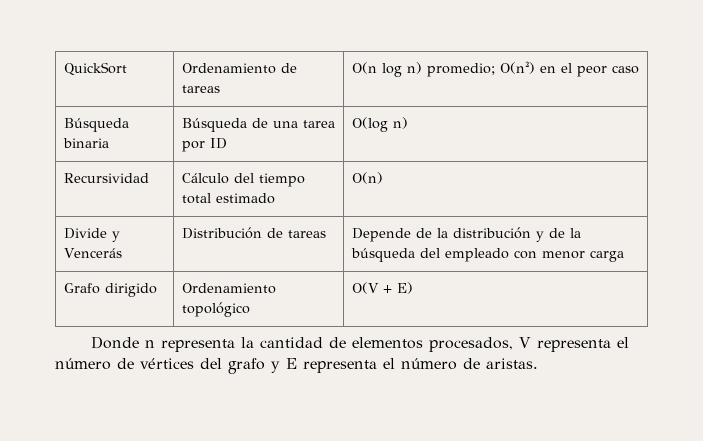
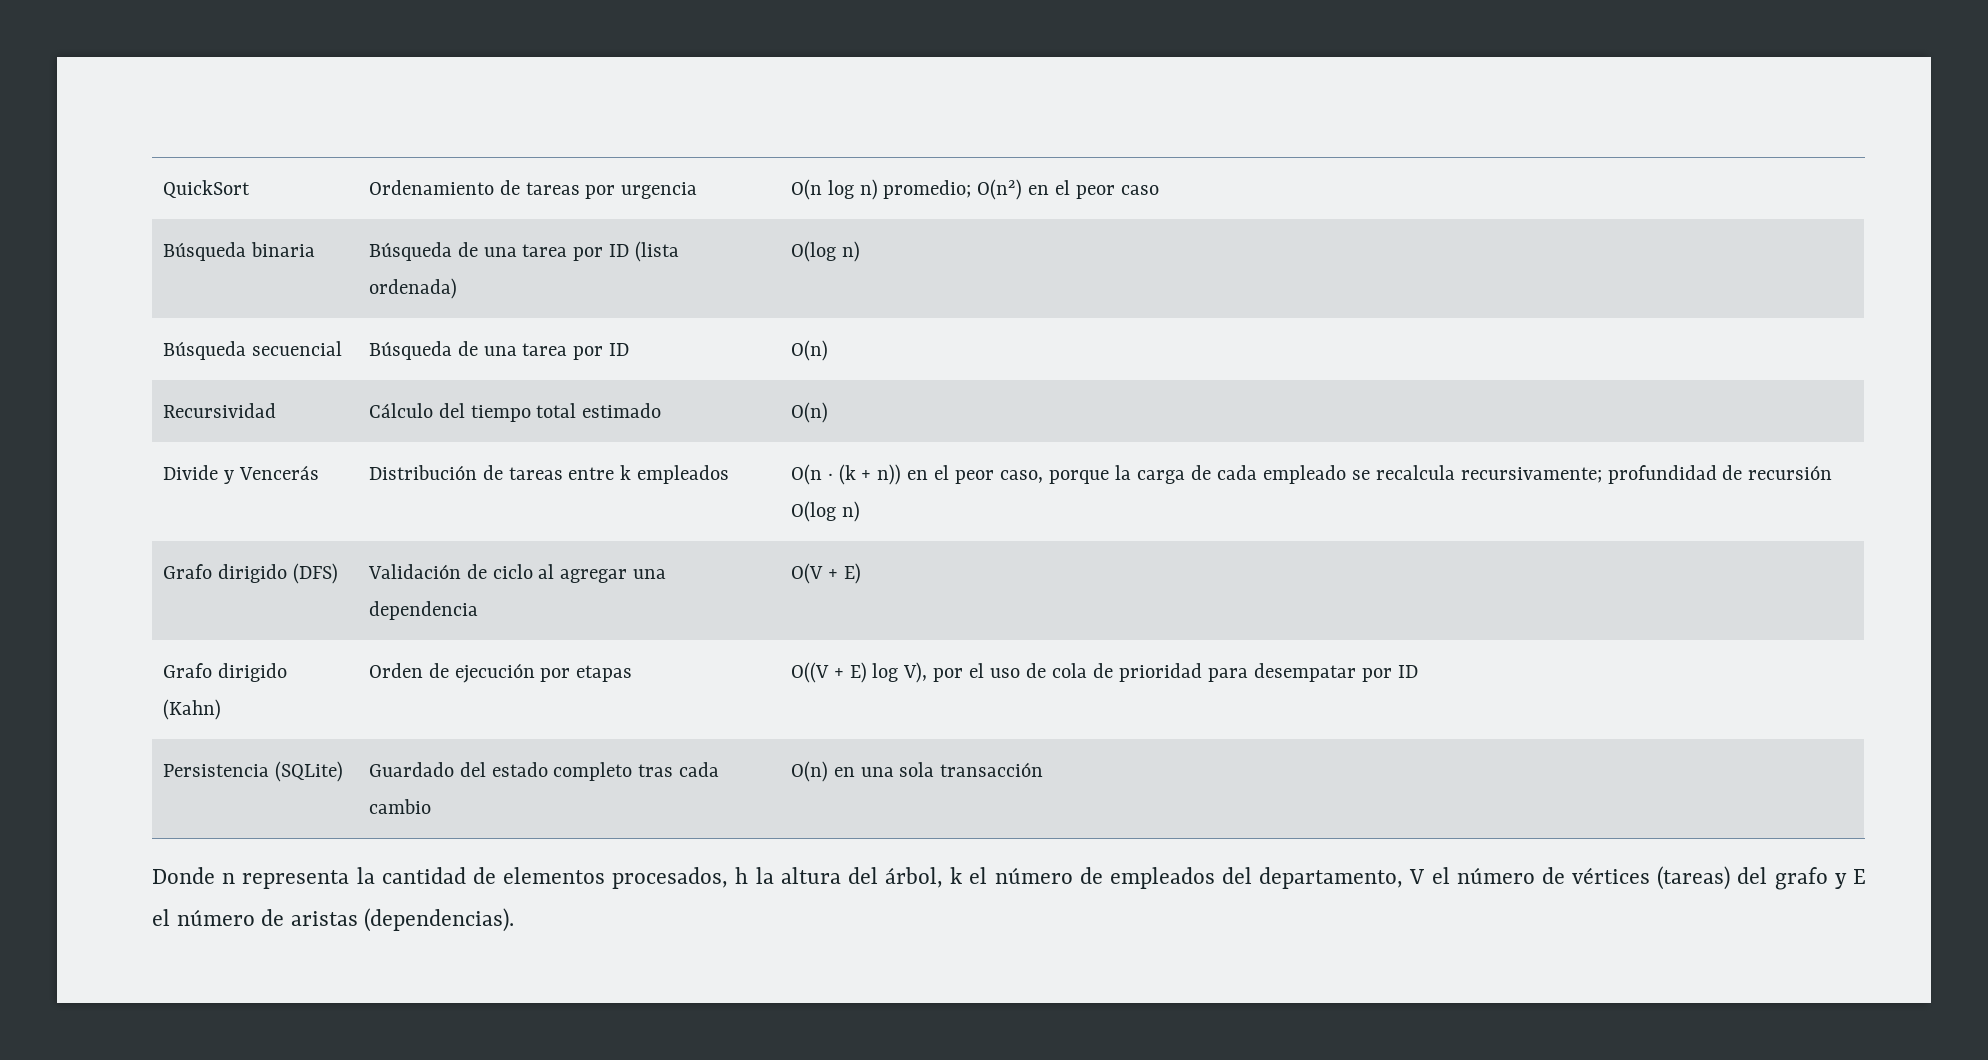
(220, 89) none -> [585,182,698,199] por urgencia
[351,117,408,132] | O(log n) -> [635,241,680,262] [368,278,457,299] [790,241,860,262] [162,341,342,360] [368,341,630,360] [790,340,828,361] (lista ordenada) | O(log n) // Búsqueda secuencial | Búsqueda de una tarea por ID | O(n)
[351,227,581,242] [350,248,624,262] [63,283,157,297] [181,283,276,294] [181,302,250,317] [351,282,413,294] | Depende de la distribución y de la búsqueda del empleado con menor carga // Grafo dirigido | Ordenamiento topológico | O(V + E) -> [568,465,730,484] [790,464,1833,485] [790,501,860,522] [162,563,338,584] [367,564,667,583] [368,601,478,620] [790,563,861,584] [162,663,287,682] [162,699,221,720] [368,663,633,683] [790,662,1418,683] [162,761,343,782] [368,762,720,781] [368,799,431,814] [790,761,1044,782] entre k empleados | O(n · (k + n)) en el peor caso, porque la carga de cada empleado se recalcula recursivamente; profundidad de recursión O(log n) // Grafo dirigido (DFS) | Validación de ciclo al agregar una dependencia | O(V + E) // Grafo dirigido (Kahn) | Orden de ejecución por etapas | O((V + E) log V), por el uso de cola de prioridad para desempatar por ID // Persistencia (SQLite) | Guardado del estado completo tras cada cambio | O(n) en una sola transacción
[519,337,612,352] V representa -> [735,867,1425,889] h la altura del árbol, k el número de empleados del departamento, V
(194, 363) none -> [1657,866,1731,890] (tareas)
[303,358,538,373] representa el número de aristas. -> [152,908,515,932] el número de aristas (dependencias).

